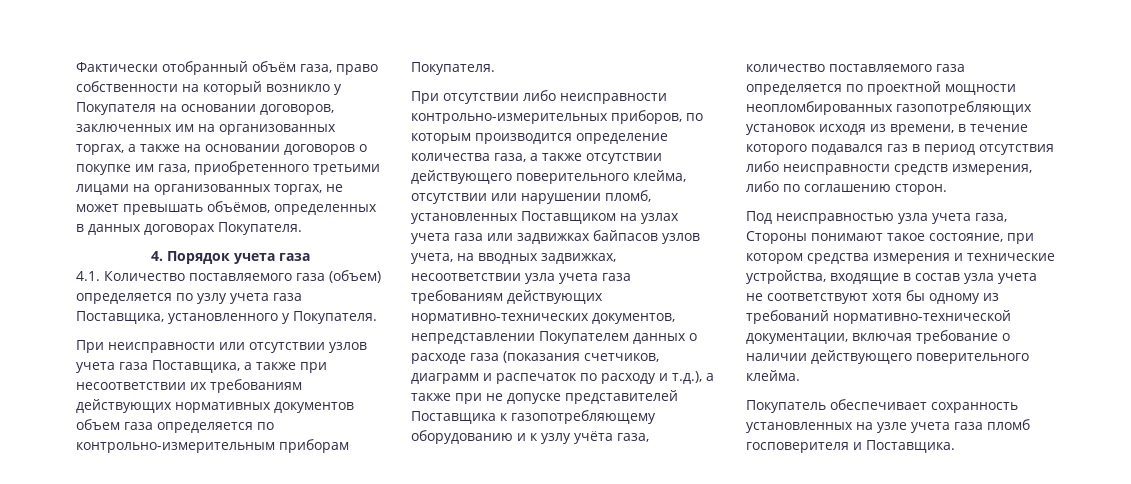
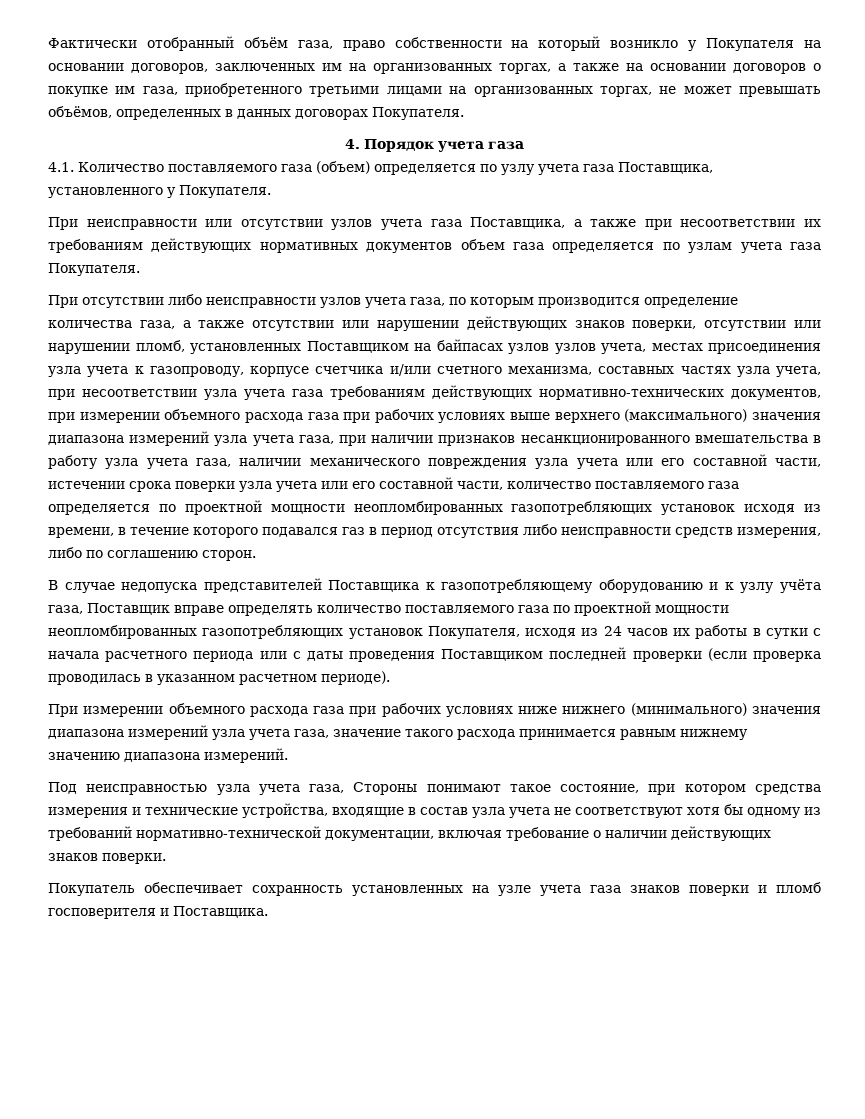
[76,439,349,453] контрольно-измерительным приборам -> [688,242,821,253] узлам учета газа
[411,110,682,124] контрольно-измерительных приборов, -> [320,297,445,308] узлов учета газа,
[411,170,686,184] действующего поверительного клейма, -> [342,316,697,331] или нарушении действующих знаков поверки,
[641,213,679,224] [411,230,700,244] [411,253,616,264] узлах учета газа или задвижках байпасов узлов учета, на вводных задвижках, -> [436,339,821,354] [48,364,821,377] [48,389,75,400] байпасах узлов узлов учета, местах присоединения узла учета к газопроводу, корпусе счетчика и/или счетного механизма, составных частях узла учета, при
[411,331,697,344] [411,351,659,364] [411,371,714,384] [411,390,678,404] [411,410,656,424] [411,430,649,444] непредставлении Покупателем данных о расходе газа (показания счетчиков, диаграмм и распечаток по расходу и т.д.), а также при не допуске представителей Поставщика к газопотребляющему оборудованию и к узлу учёта газа, -> [48,409,821,423] [48,431,821,446] [48,454,822,469] [48,477,503,492] при измерении объемного расхода газа при рабочих условиях выше верхнего (максимального) значения диапазона измерений узла учета газа, при наличии признаков несанкционированного вмешательства в работу узла учета газа, наличии механического повреждения узла учета или его составной части, истечении срока поверки узла учета или его составной части,
(947, 189) none -> [48,578,821,593] [48,601,729,616] [48,625,821,639] [48,647,821,662] [48,671,390,685] [48,703,821,717] [48,725,748,740] [48,748,288,763] // В случае недопуска представителей Поставщика к газопотребляющему оборудованию и к узлу учёта газа, Поставщик вправе определять количество поставляемого газа по проектной мощности неопломбированных газопотребляющих установок Покупателя, исходя из 24 часов их работы в сутки с начала расчетного периода или с даты проведения Поставщиком последней проверки (если проверка проводилась в указанном расчетном периоде). // При измерении объемного расхода газа при рабочих условиях ниже нижнего (минимального) значения диапазона измерений узла учета газа, значение такого расхода принимается равным нижнему значению диапазона измерений.
[811,350,1029,364] [746,370,800,381] действующего поверительного клейма. -> [671,826,771,841] [48,853,166,864] действующих знаков поверки.
(983, 426) none -> [630,885,767,896] знаков поверки и

